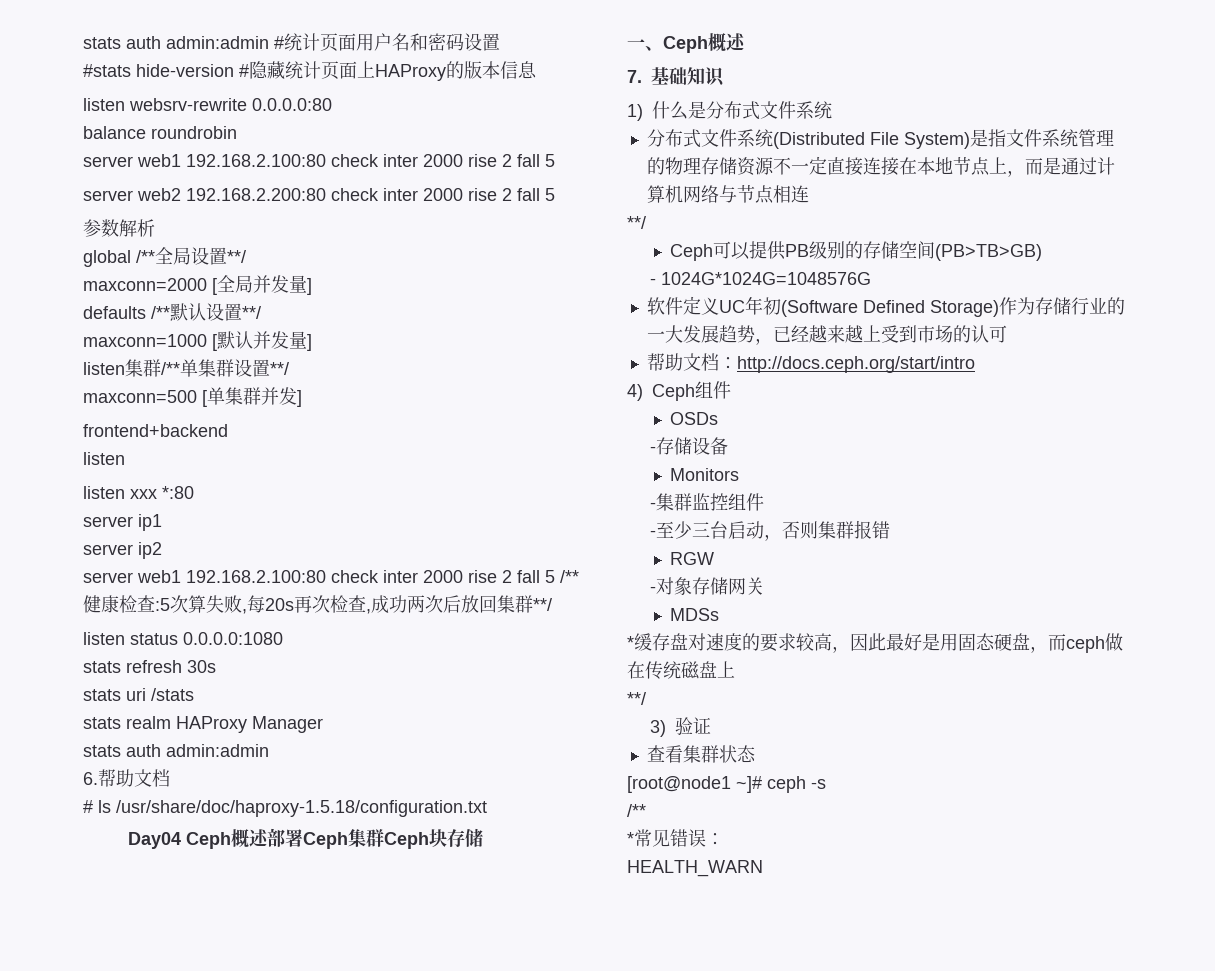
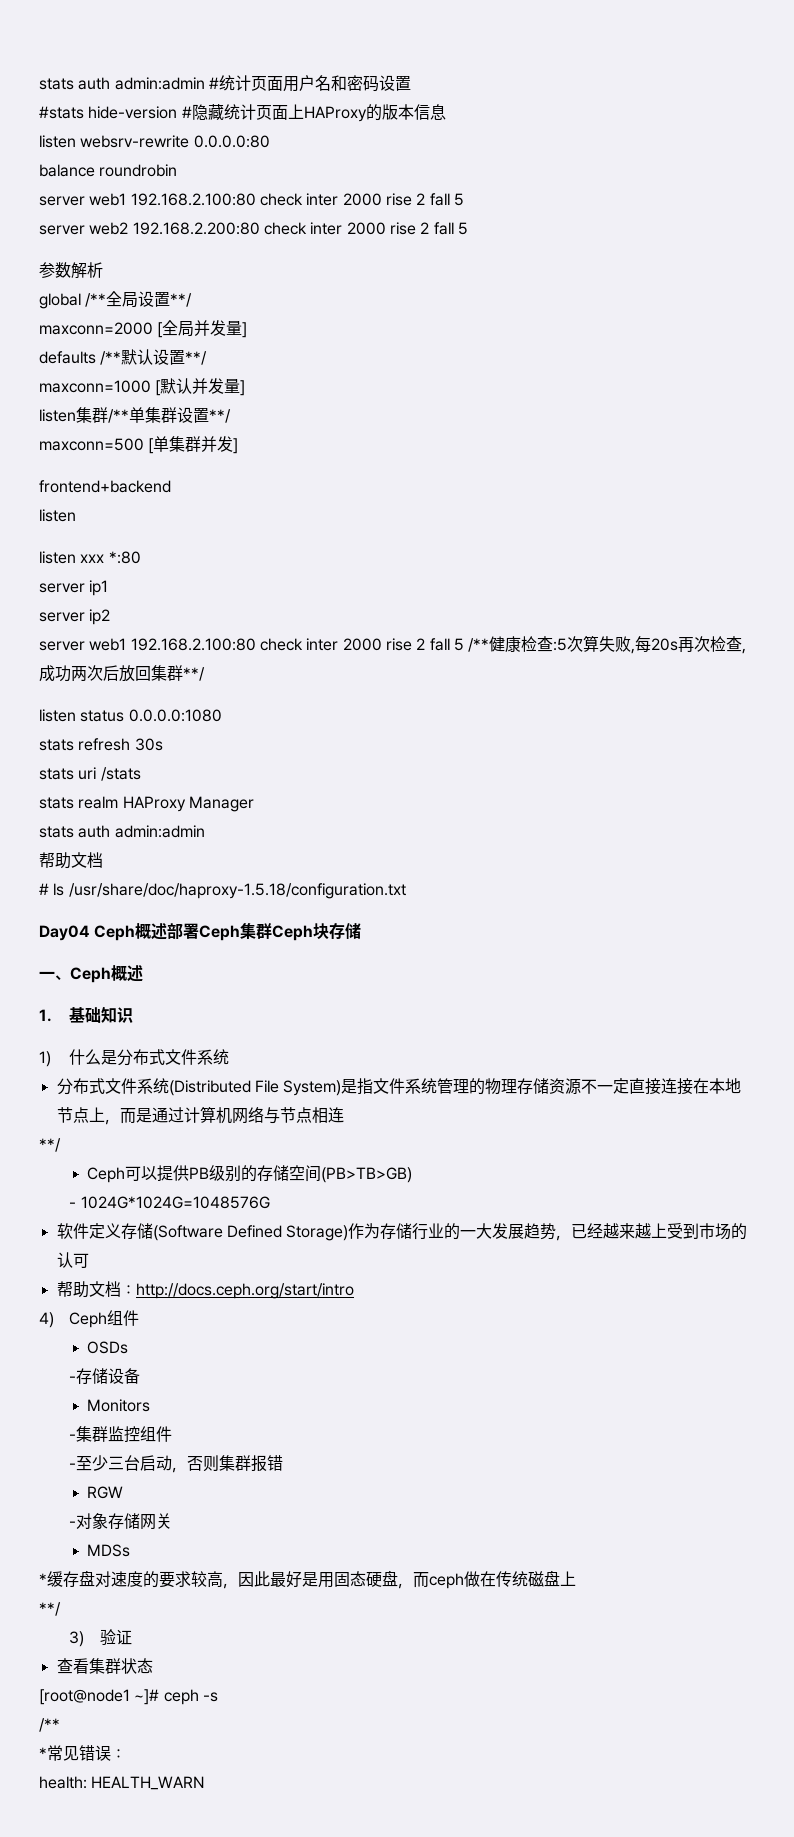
[83,772,98,785] 6. -> (205, 831) none
[627,70,642,83] 7. -> [39,1009,52,1022] 1.
[718,296,781,315] UC年初 -> [120,1223,153,1239] 存储
(724, 839) none -> [39,1776,87,1789] health:

